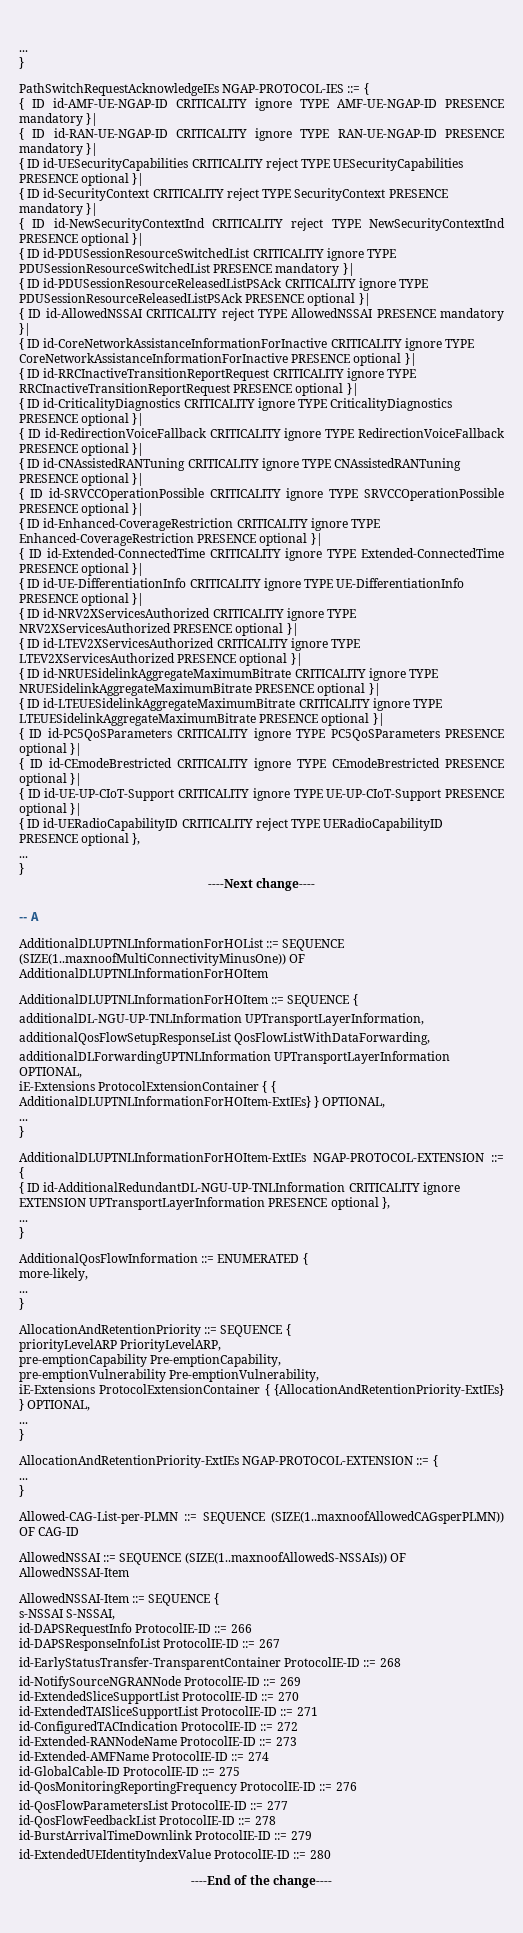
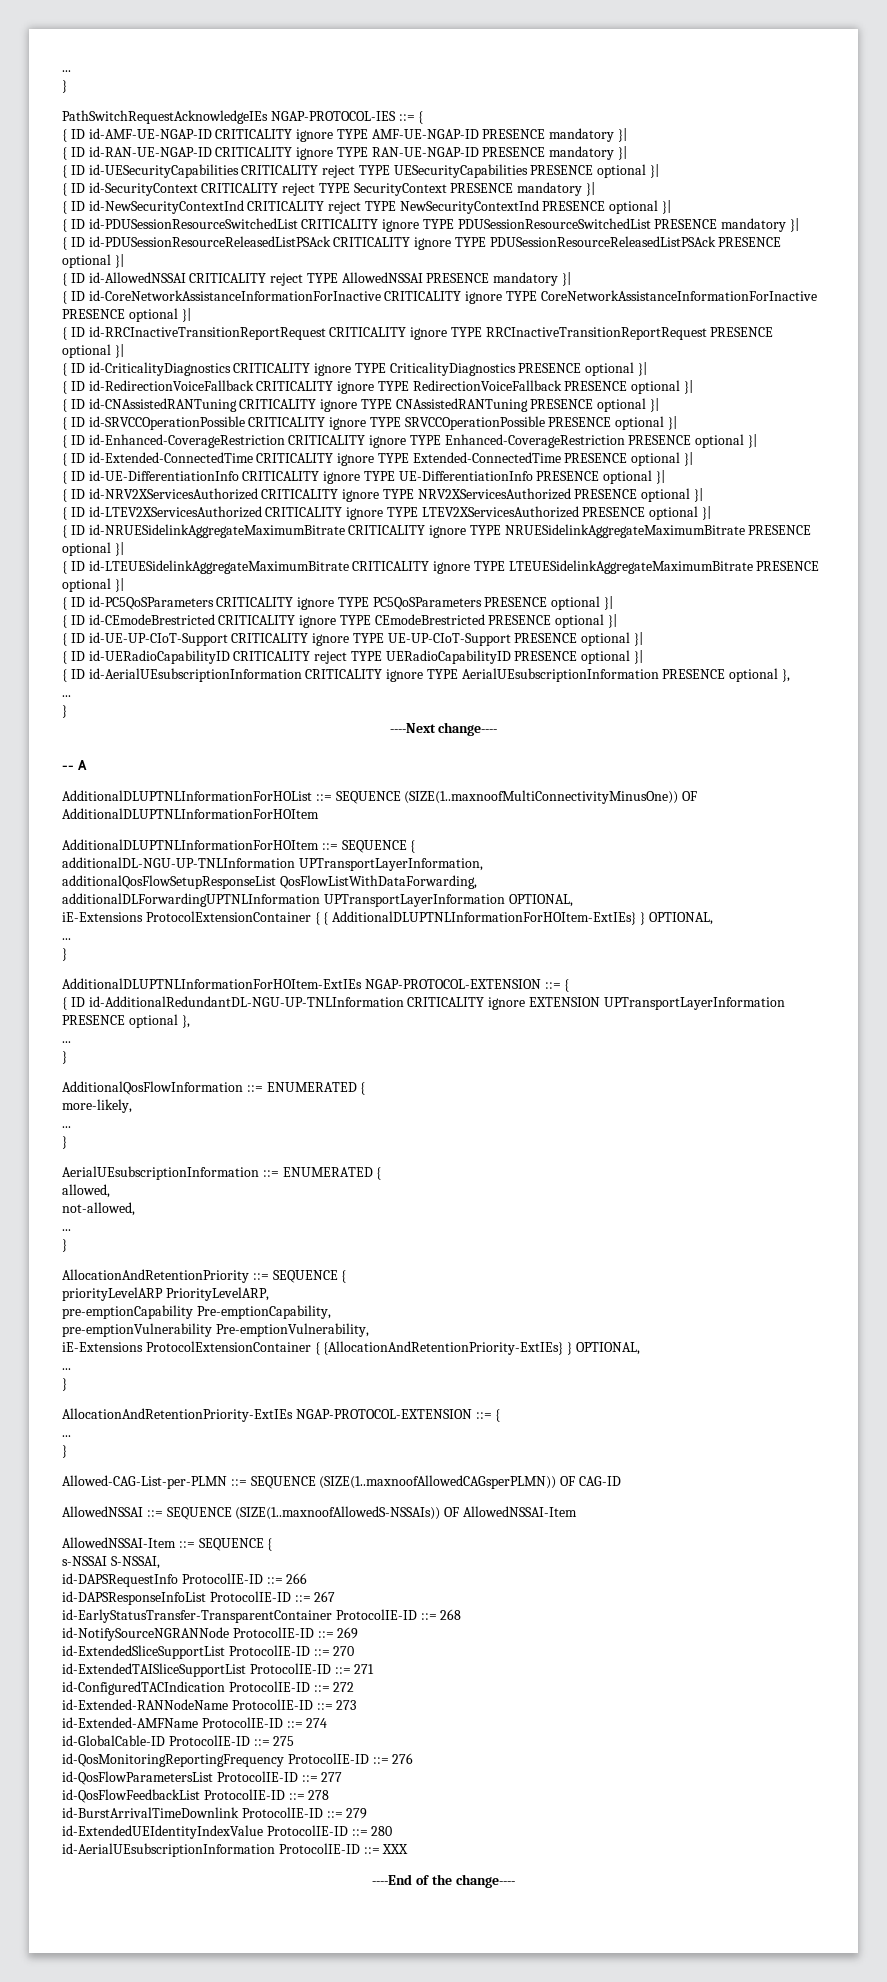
(130, 839) none -> [634,650,644,664] [62,668,779,682] }| // { ID id-AerialUEsubscriptionInformation CRITICALITY ignore TYPE AerialUEsubscriptionInformation PRESENCE optional
(24, 1304) none -> [62,1166,382,1180] [62,1184,110,1198] [62,1202,135,1216] [62,1229,71,1231] [62,1239,67,1252] // AerialUEsubscriptionInformation ::= ENUMERATED { // allowed, // not-allowed, // ... // }
(331, 1854) none -> [62,1843,409,1857] // id-AerialUEsubscriptionInformation ProtocolIE-ID ::= XXX

